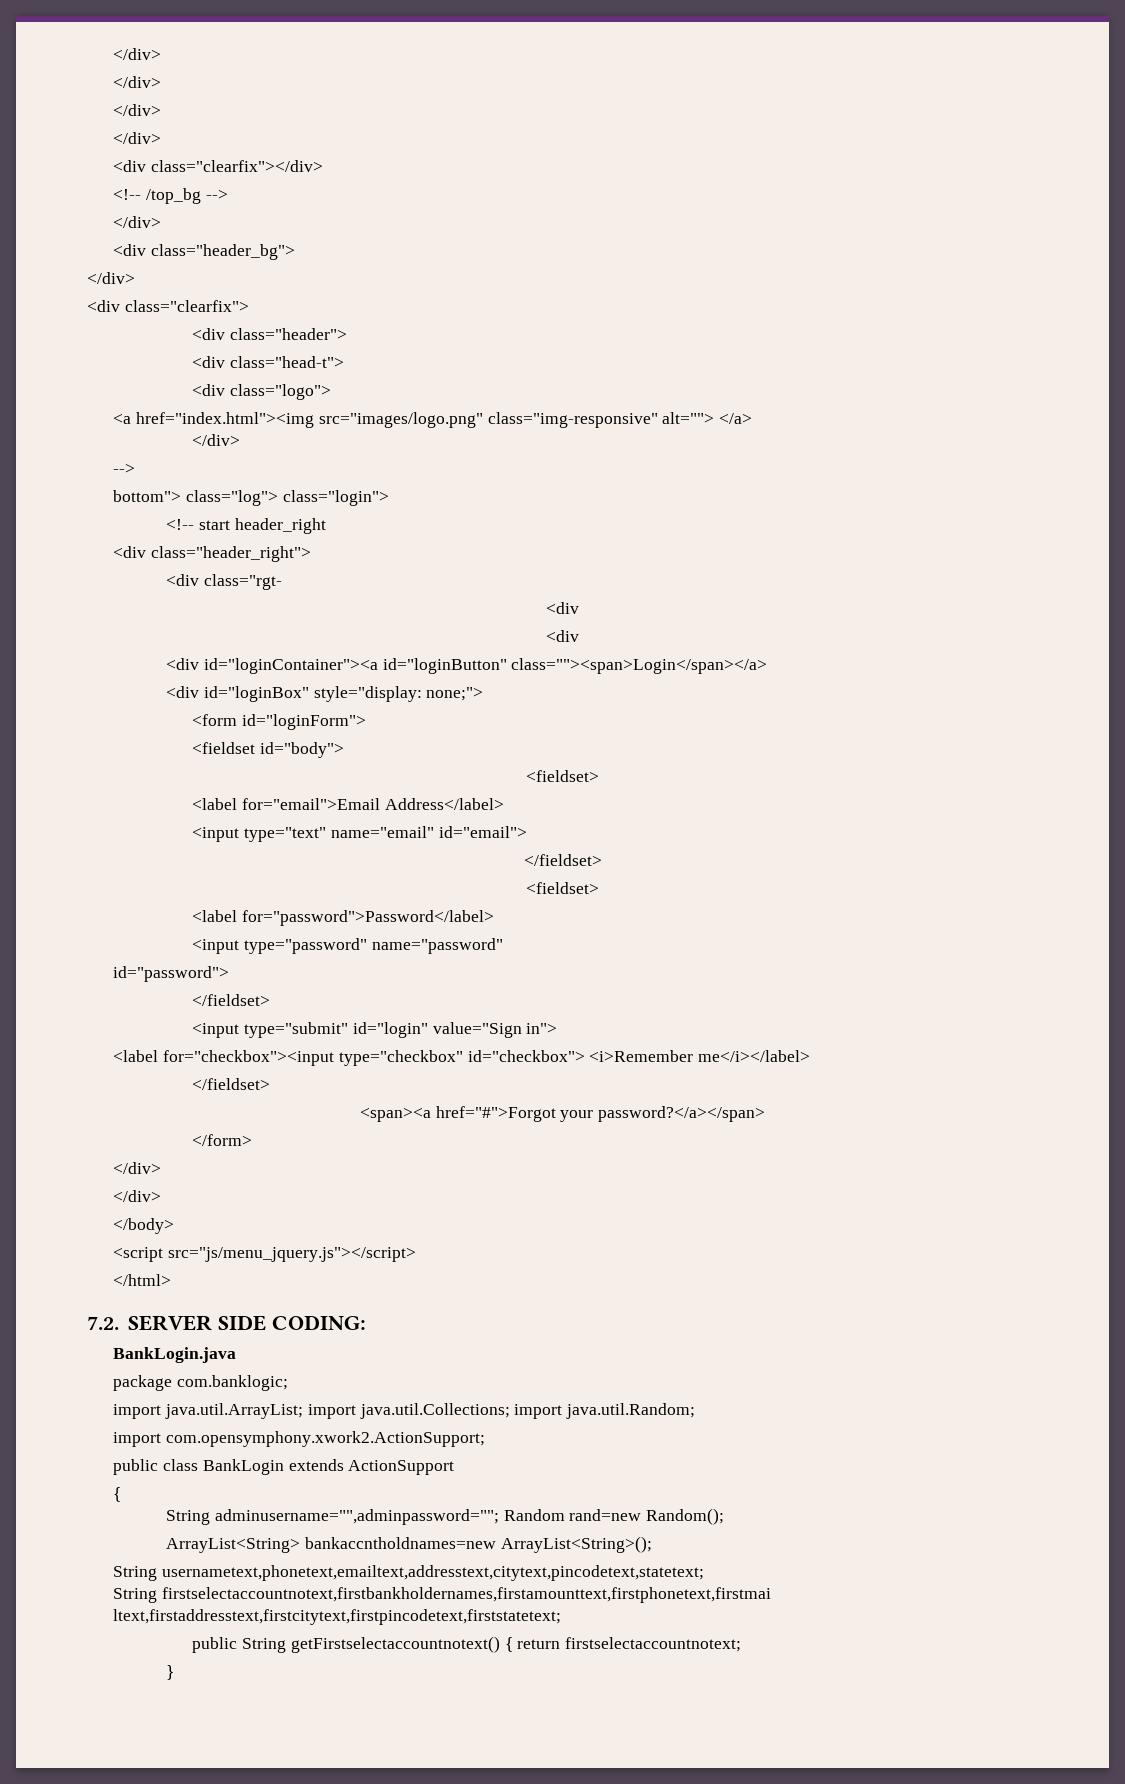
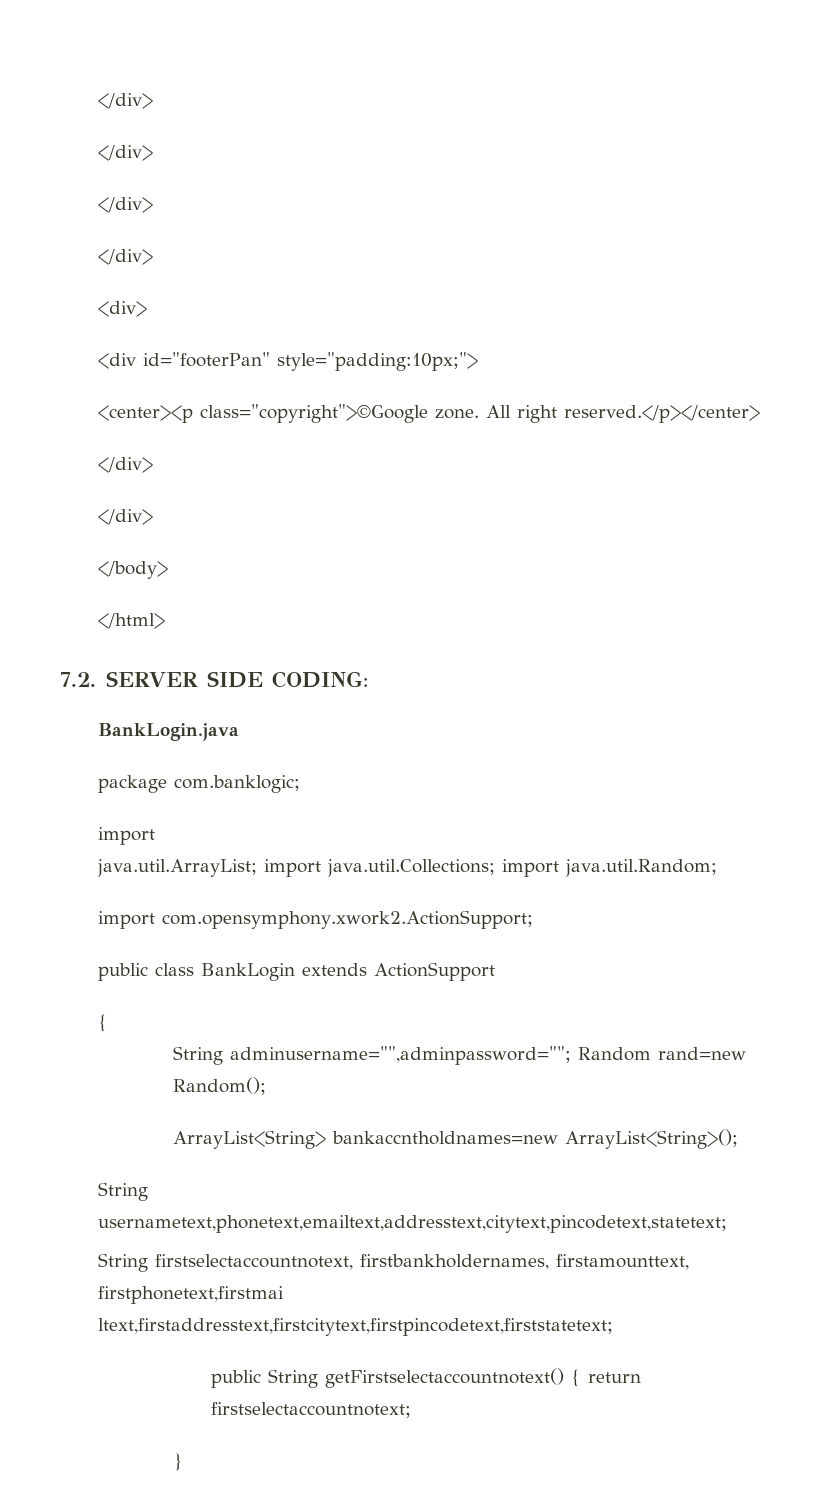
[113,160,324,172] [113,188,228,204] [113,216,162,228] [113,244,296,260] [87,272,135,284] [87,300,249,312] [192,328,348,340] [192,356,345,368] [192,384,332,400] [113,412,752,428] [192,434,241,446] [113,463,136,474] [113,490,389,506] [166,518,326,534] [113,546,312,562] [166,574,282,590] [546,602,579,614] [546,630,579,642] [166,658,768,674] [166,686,484,702] [192,714,367,730] [192,742,345,758] [526,770,599,782] [192,798,504,810] [192,826,527,842] [523,854,602,866] [526,882,599,894] [192,910,495,926] [192,938,503,954] [113,966,230,982] [192,994,271,1006] [192,1022,558,1038] [113,1050,810,1066] [192,1078,271,1090] [359,1106,766,1122] [192,1134,253,1146] <div class="clearfix"></div> // <!-- /top_bg --> // </div> // <div class="header_bg"> // </div> // <div class="clearfix"> // <div class="header"> // <div class="head-t"> // <div class="logo"> // <a href="index.html"><img src="images/logo.png" class="img-responsive" alt=""> </a> // </div> // --> // bottom"> class="log"> class="login"> // <!-- start header_right // <div class="header_right"> // <div class="rgt- // <div // <div // <div id="loginContainer"><a id="loginButton" class=""><span>Login</span></a> // <div id="loginBox" style="display: none;"> // <form id="loginForm"> // <fieldset id="body"> // <fieldset> // <label for="email">Email Address</label> // <input type="text" name="email" id="email"> // </fieldset> // <fieldset> // <label for="password">Password</label> // <input type="password" name="password" // id="password"> // </fieldset> // <input type="submit" id="login" value="Sign in"> // <label for="checkbox"><input type="checkbox" id="checkbox"> <i>Remember me</i></label> // </fieldset> // <span><a href="#">Forgot your password?</a></span> // </form> -> [97,301,147,317] [97,352,478,371] [97,404,760,423] <div> // <div id="footerPan" style="padding:10px;"> // <center><p class="copyright">©Google zone. All right reserved.</p></center>
[113,1247,417,1262] // <script src="js/menu_jquery.js"></script> -> (168, 570) none
(162, 1411) none -> (155, 836) //
[162,1587,772,1603] firstselectaccountnotext,firstbankholdernames,firstamounttext,firstphonetext,firstmai -> [154,1254,689,1270] [97,1286,284,1304] firstselectaccountnotext, firstbankholdernames, firstamounttext, firstphonetext,firstmai

